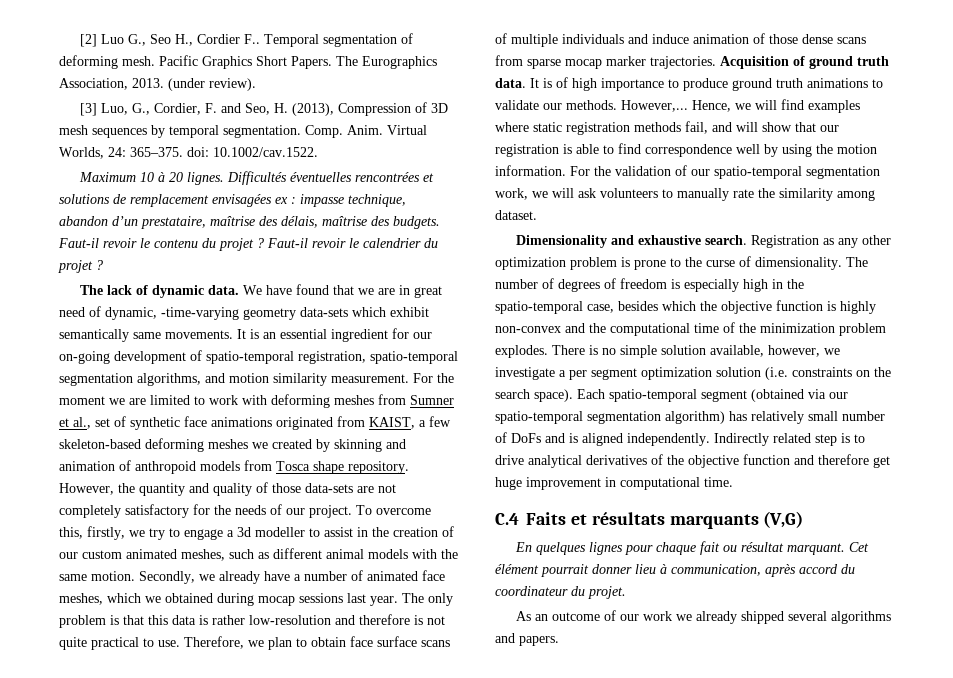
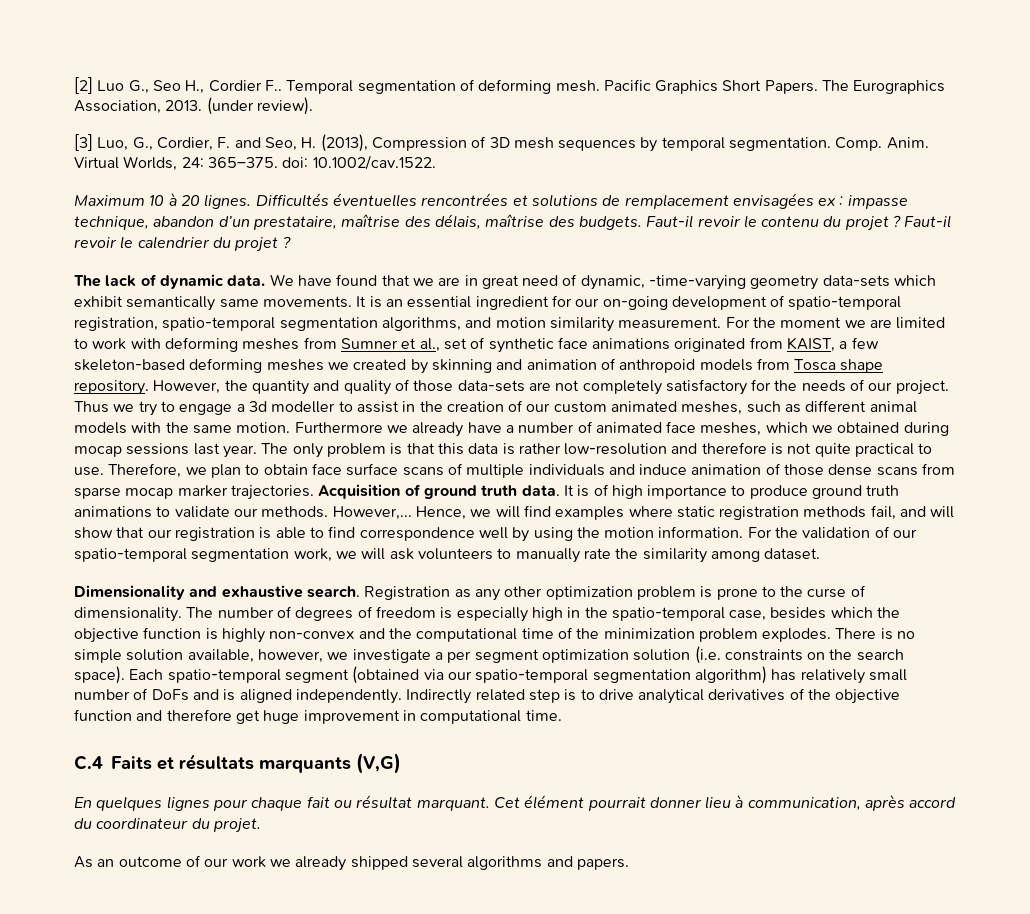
[356,505,431,515] [59,526,125,540] To overcome this, firstly, -> [74,401,109,413] Thus
[139,571,195,584] Secondly, -> [294,422,383,433] Furthermore

